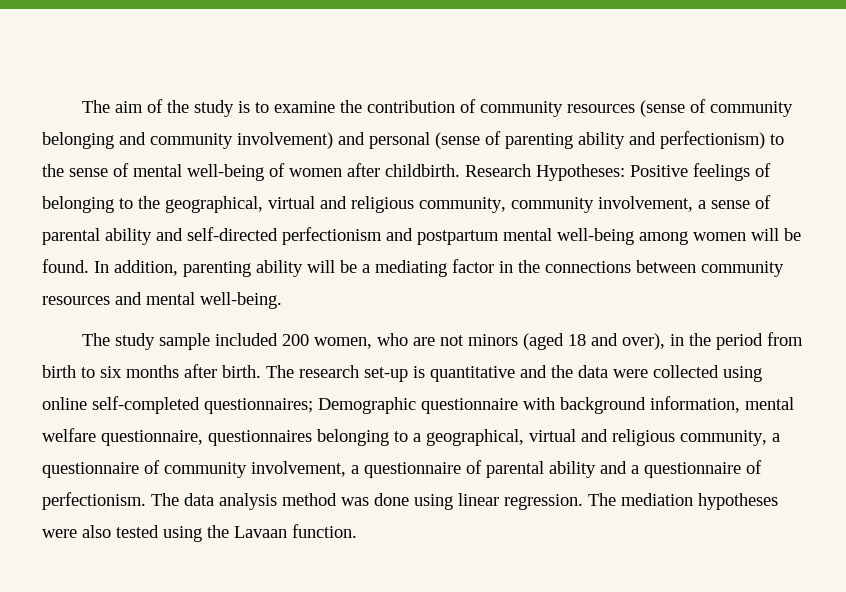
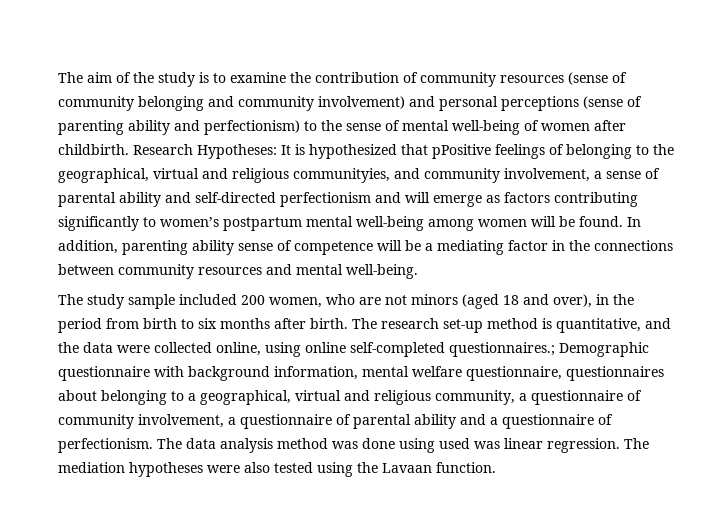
(430, 140) none -> [501,96,579,111] perceptions
[630,165,688,177] Positive -> [281,144,491,159] It is hypothesized that pPositive
[419,197,506,213] community, -> [293,168,420,183] communityies, and
(413, 234) none -> [405,192,638,207] [58,216,219,231] will emerge as factors contributing significantly to women’s
(303, 268) none -> [238,240,373,255] sense of competence
[413,366,515,382] is quantitative -> [487,318,641,333] method is quantitative,
(719, 371) none -> [216,342,261,356] online,
[204,398,313,414] questionnaires; -> [449,342,555,357] questionnaires.;
(312, 438) none -> [58,390,97,401] about
(453, 502) none -> [439,438,500,449] used was

